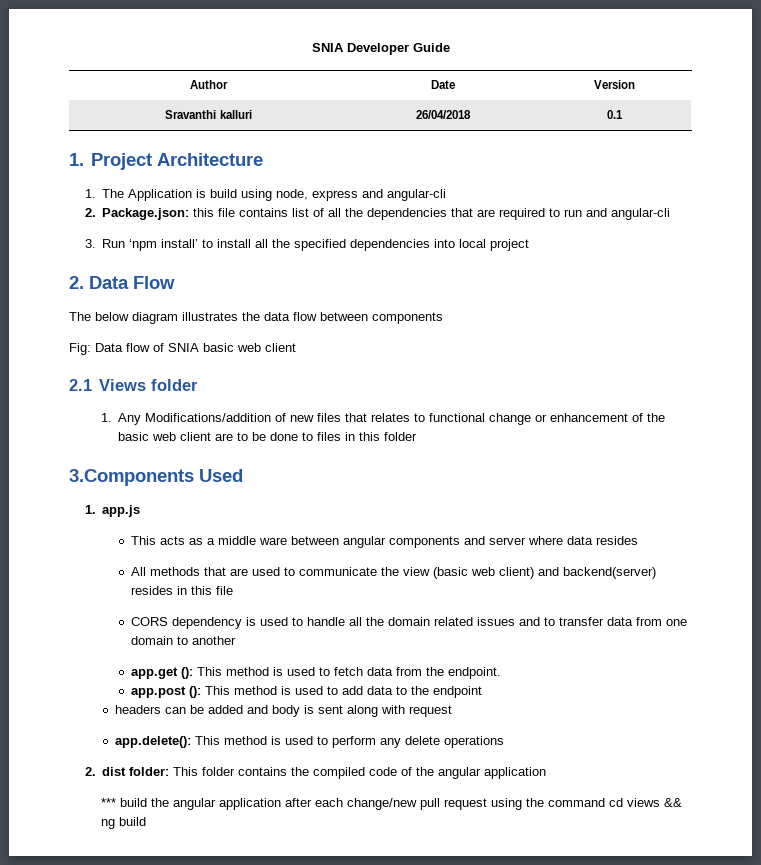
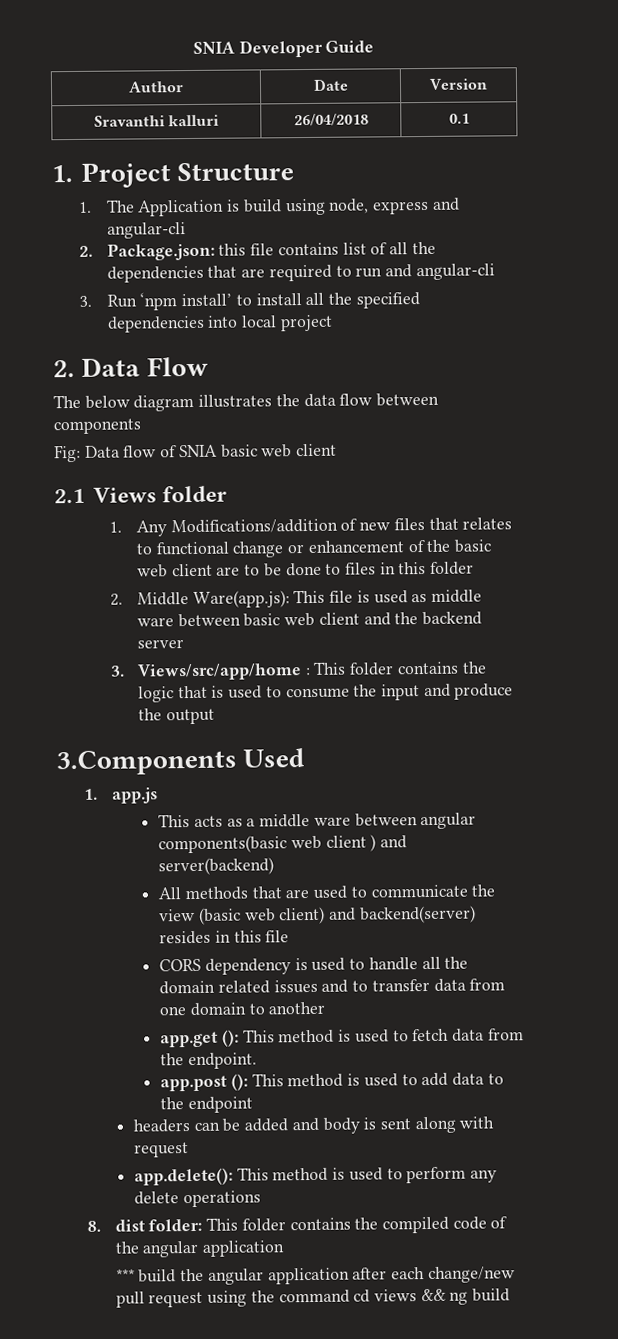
[156,153,263,166] Architecture -> [177,162,295,182] Structure
(418, 436) none -> [109,589,483,608] [136,611,483,628] [136,639,184,649] [109,661,487,681] [137,683,514,703] [137,708,215,725] // 2. Middle Ware(app.js): This file is used as middle ware between basic web client and the backend server // 3. Views/src/app/home : This folder contains the logic that is used to consume the input and produce the output
[388,536,638,548] components and server where data resides -> [158,834,408,854] [158,857,275,876] components(basic web client ) and server(backend)
[84,767,96,776] 2. -> [87,1220,102,1232] 8.

